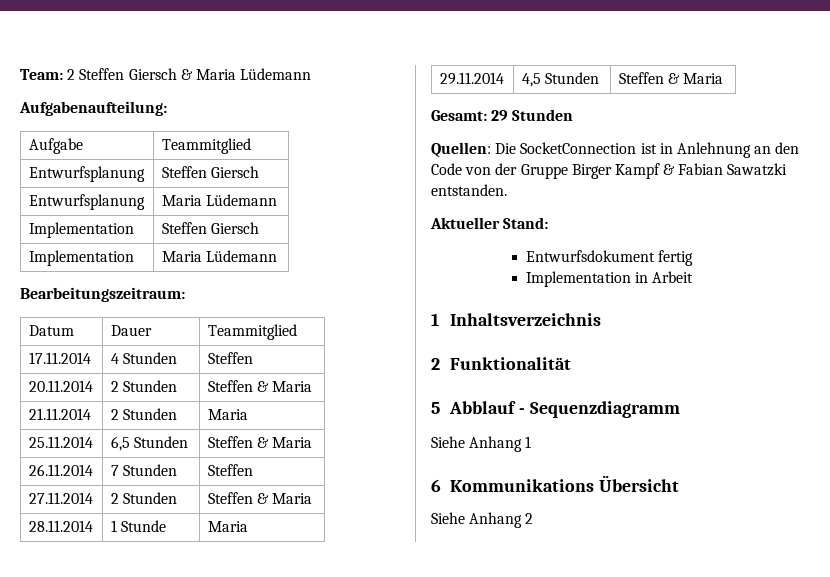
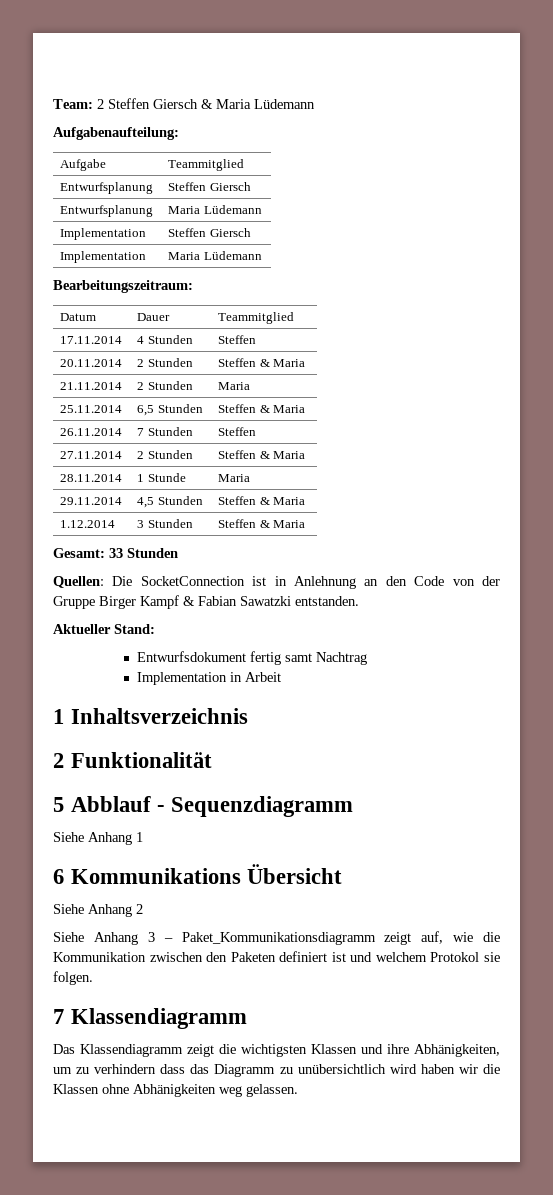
(724, 78) none -> [60,520,116,528] [137,519,193,528] [218,519,306,528] // 1.12.2014 | 3 Stunden | Steffen & Maria
[491,110,509,121] 29 -> [109,548,123,558] 33
(694, 258) none -> [285,652,368,665] samt Nachtrag
(534, 518) none -> [53,931,500,945] [53,951,500,962] [53,971,93,985] [53,1008,248,1029] [53,1044,500,1057] [53,1064,500,1077] [53,1084,298,1097] // Siehe Anhang 3 – Paket_Kommunikationsdiagramm zeigt auf, wie die Kommunikation zwischen den Paketen definiert ist und welchem Protokol sie folgen. // 7 Klassendiagramm // Das Klassendiagramm zeigt die wichtigsten Klassen und ihre Abhänigkeiten, um zu verhindern dass das Diagramm zu unübersichtlich wird haben wir die Klassen ohne Abhänigkeiten weg gelassen.

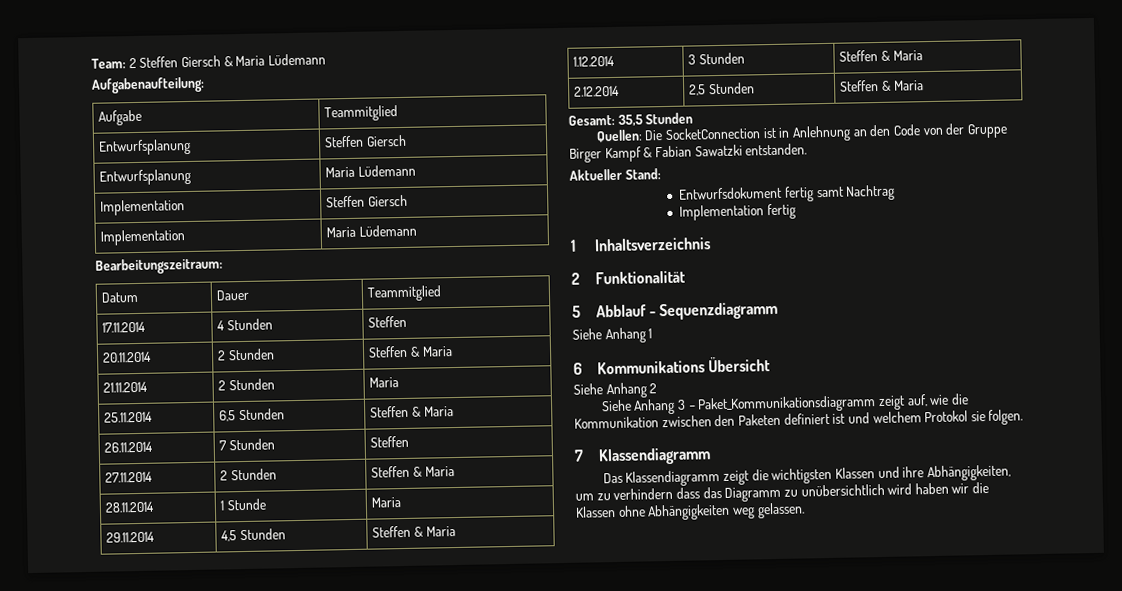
(306, 524) none -> [574,85,621,97] [689,82,756,96] [840,79,924,92] // 2.12.2014 | 2,5 Stunden | Steffen & Maria
[109,548,123,558] 33 -> [617,114,643,127] 35,5
[230,672,282,682] in Arbeit -> [766,203,796,220] fertig
[414,1044,500,1057] Abhänigkeiten, -> [926,464,1011,482] Abhängigkeiten,
[133,1084,216,1097] Abhänigkeiten -> [647,503,731,521] Abhängigkeiten

